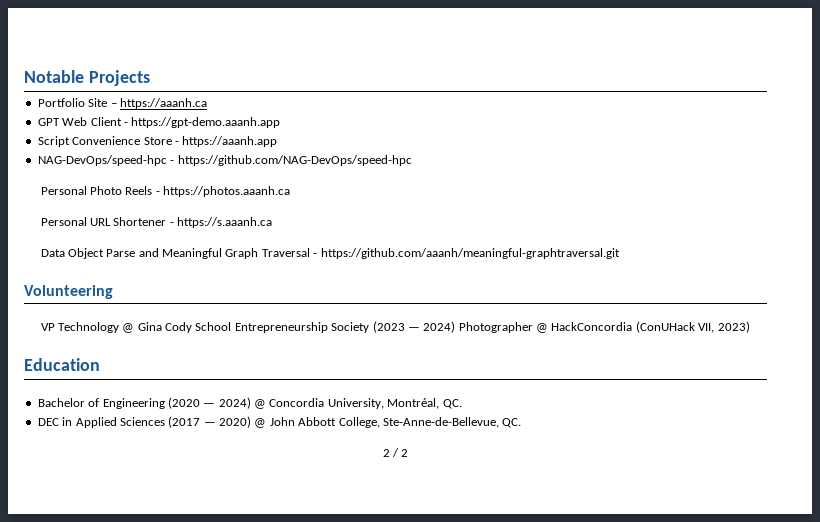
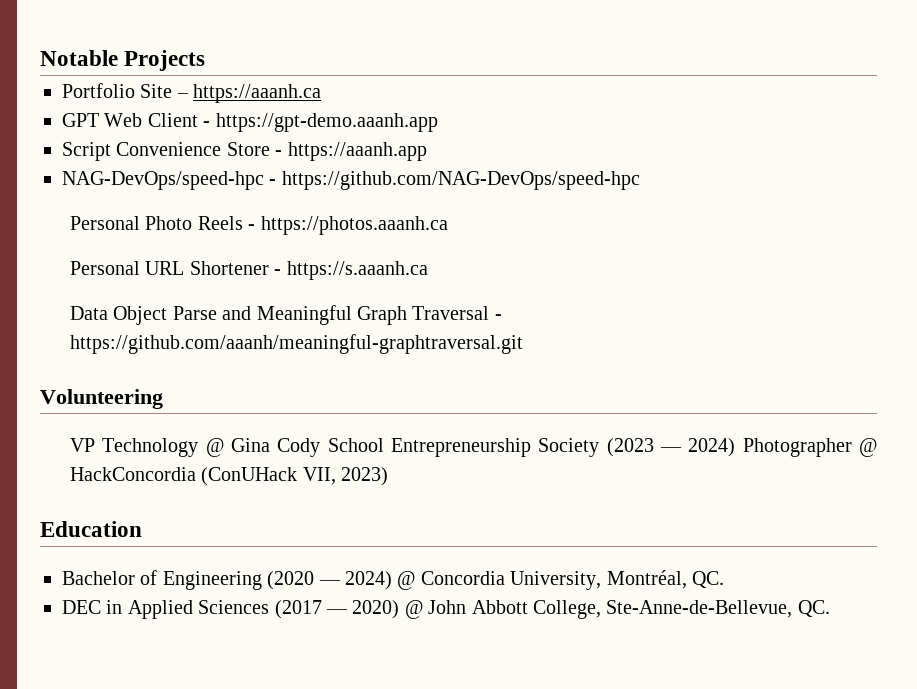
[382,448,409,457] // 2 / 2 -> (830, 608) none

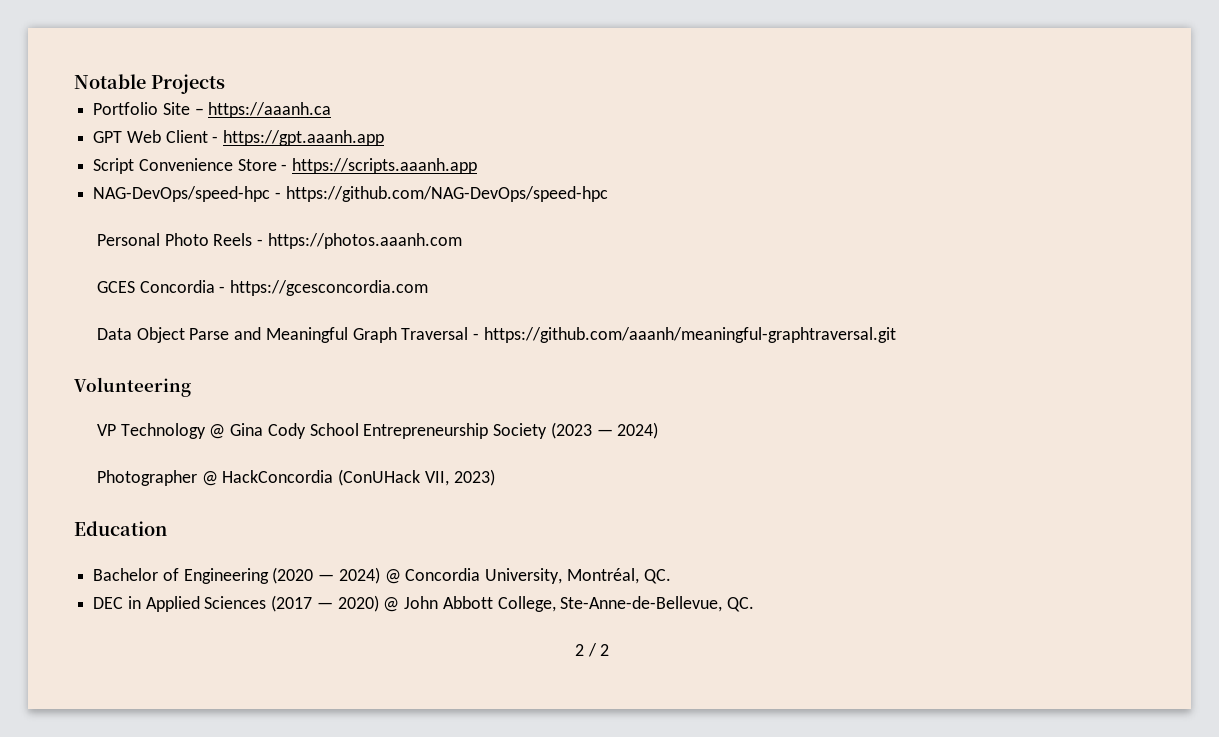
[215,113,438,132] https://gpt-demo.aaanh.app -> [223,130,385,146] https://gpt.aaanh.app
[287,142,427,161] https://aaanh.app -> [292,158,478,174] https://scripts.aaanh.app
[260,216,448,235] [69,261,428,280] https://photos.aaanh.ca // Personal URL Shortener - https://s.aaanh.ca -> [267,233,462,249] [97,280,429,296] https://photos.aaanh.com // GCES Concordia - https://gcesconcordia.com
(736, 447) none -> (659, 430) //
(830, 608) none -> [574,643,610,657] // 2 / 2

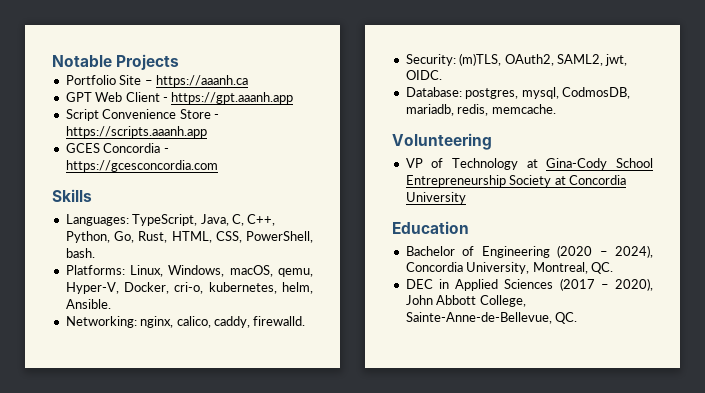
[93,186,608,202] [97,233,462,249] [97,280,429,296] [97,327,896,343] [74,377,191,397] [97,422,659,439] [97,469,495,486] NAG-DevOps/speed-hpc - https://github.com/NAG-DevOps/speed-hpc // Personal Photo Reels - https://photos.aaanh.com // GCES Concordia - https://gcesconcordia.com // Data Object Parse and Meaningful Graph Traversal - https://github.com/aaanh/meaningful-graphtraversal.git // Volunteering // VP Technology @ Gina Cody School Entrepreneurship Society (2023 — 2024) // Photographer @ HackConcordia (ConUHack VII, 2023) -> [65,143,169,153] [65,160,218,172] [52,189,92,202] [65,214,276,226] [65,231,313,243] [65,248,95,258] [65,265,313,277] [65,282,313,294] [65,299,111,309] [65,316,306,328] [405,53,628,66] [405,70,442,80] [405,87,630,99] [405,104,556,116] [392,133,492,150] [405,158,653,170] [405,175,626,187] [405,192,466,204] GCES Concordia - https://gcesconcordia.com // Skills // Languages: TypeScript, Java, C, C++, Python, Go, Rust, HTML, CSS, PowerShell, bash. // Platforms: Linux, Windows, macOS, qemu, Hyper-V, Docker, cri-o, kubernetes, helm, Ansible. // Networking: nginx, calico, caddy, firewalld. // Security: (m)TLS, OAuth2, SAML2, jwt, OIDC. // Database: postgres, mysql, CodmosDB, mariadb, redis, memcache. // Volunteering // VP of Technology at Gina-Cody School Entrepreneurship Society at Concordia University
[318,567,401,584] — 2024) @ -> [599,245,653,258] – 2024),
[566,568,639,584] Montréal, -> [532,262,588,274] Montreal,
[316,595,400,612] — 2020) @ -> [600,278,653,291] – 2020),
[560,596,754,612] [574,643,610,657] Ste-Anne-de-Bellevue, QC. // 2 / 2 -> [405,312,578,324] Sainte-Anne-de-Bellevue, QC.

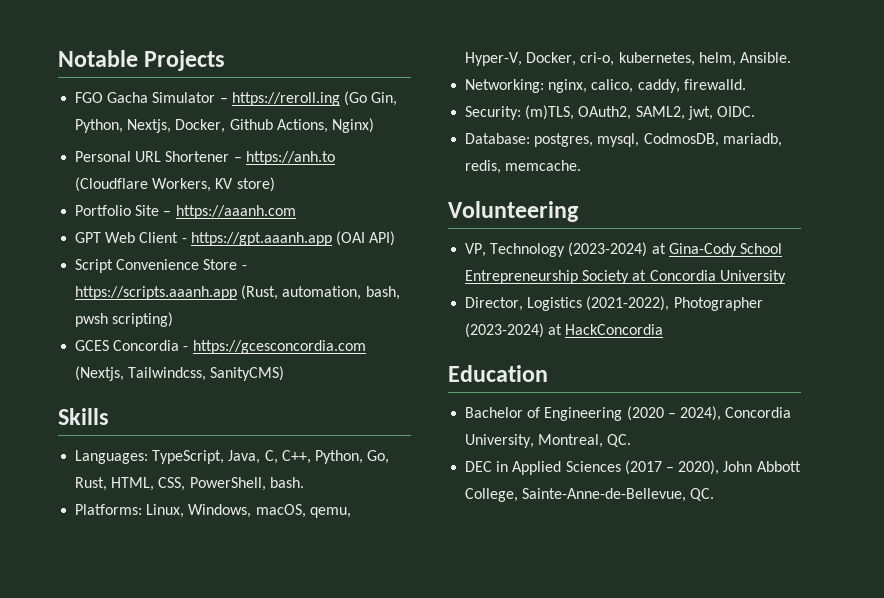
(180, 62) none -> [75,91,398,106] [75,118,374,133] [75,151,335,165] [75,177,275,192] // FGO Gacha Simulator – https://reroll.ing (Go Gin, Python, Nextjs, Docker, Github Actions, Nginx) // Personal URL Shortener – https://anh.to (Cloudflare Workers, KV store)
[155,75,248,87] https://aaanh.ca -> [175,205,296,219] https://aaanh.com
(294, 98) none -> [335,231,396,246] (OAI API)
(207, 132) none -> [241,285,400,300] [75,312,174,327] (Rust, automation, bash, pwsh scripting)
(218, 166) none -> [75,366,285,381] (Nextjs, Tailwindcss, SanityCMS)
[405,158,519,170] VP of Technology -> [465,242,648,257] VP, Technology (2023-2024)
(466, 198) none -> [465,296,763,311] [465,323,664,338] // Director, Logistics (2021-2022), Photographer (2023-2024) at HackConcordia

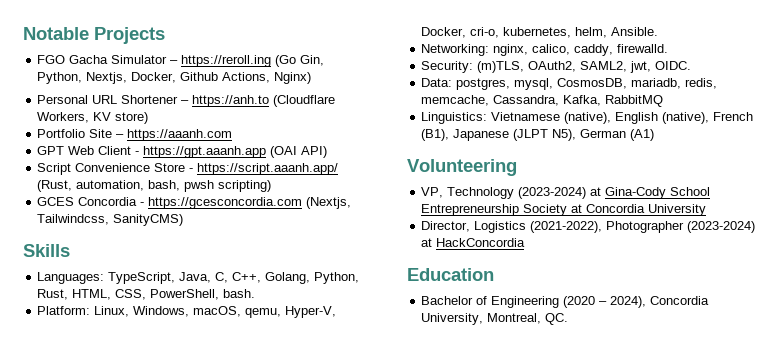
[75,286,238,300] https://scripts.aaanh.app -> [197,163,339,175] https://script.aaanh.app/
[314,450,390,464] Python, Go, -> [265,272,360,284] Golang, Python,
[75,504,143,515] Platforms: -> [37,306,91,315] Platform:
[465,133,531,144] Database: -> [421,78,453,87] Data:
[643,133,719,147] CodmosDB, -> [557,78,628,89] CosmosDB,
[505,160,582,171] memcache. -> [421,95,664,107] [421,112,754,124] [421,129,655,141] memcache, Cassandra, Kafka, RabbitMQ // Linguistics: Vietnamese (native), English (native), French (B1), Japanese (JLPT N5), German (A1)
[465,460,801,475] [465,488,715,502] // DEC in Applied Sciences (2017 – 2020), John Abbott College, Sainte-Anne-de-Bellevue, QC. -> (569, 319) none

